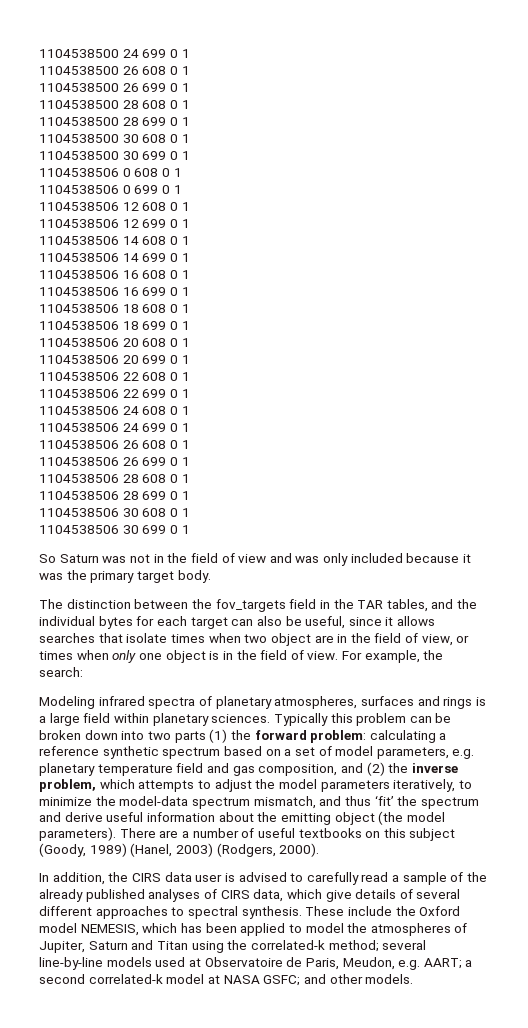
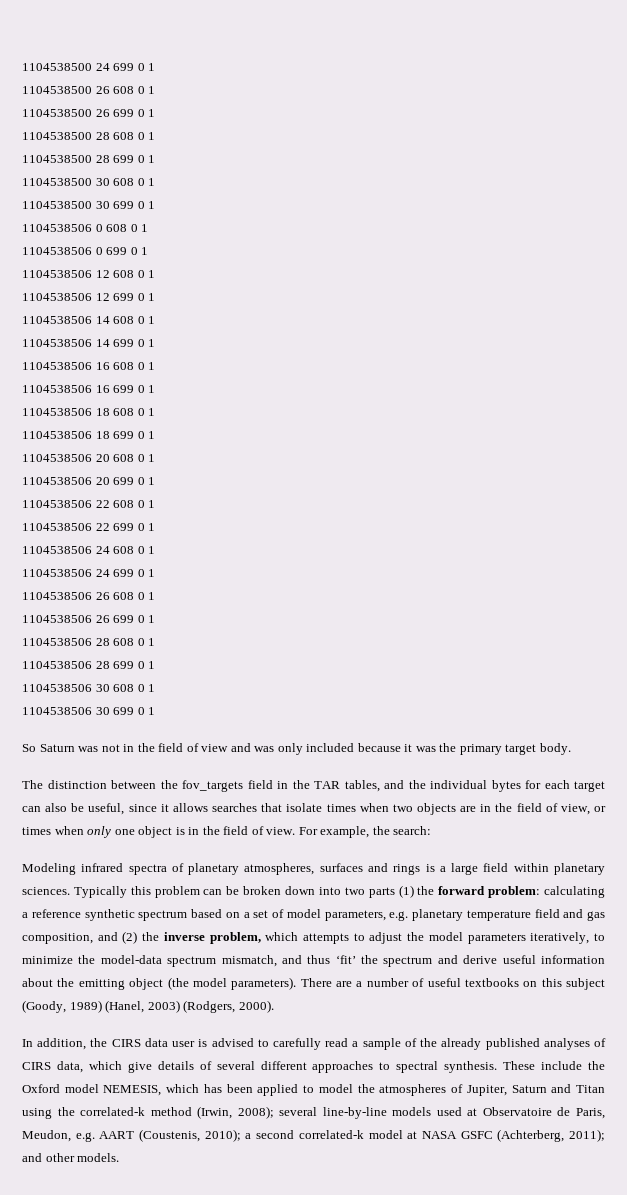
[270,633,311,646] object -> [416,803,456,815] objects
[328,940,379,952] method; -> [150,1106,274,1119] method (Irwin, 2008);
[423,958,462,969] AART; -> [99,1129,241,1142] AART (Coustenis, 2010);
[263,975,301,986] GSFC; -> [460,1129,605,1142] GSFC (Achterberg, 2011);

